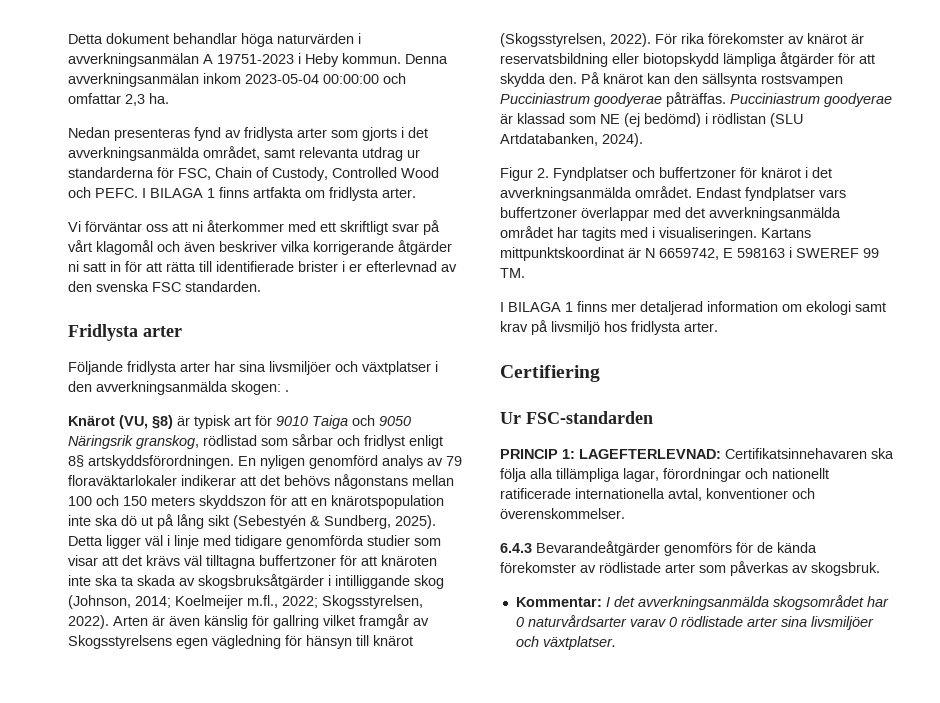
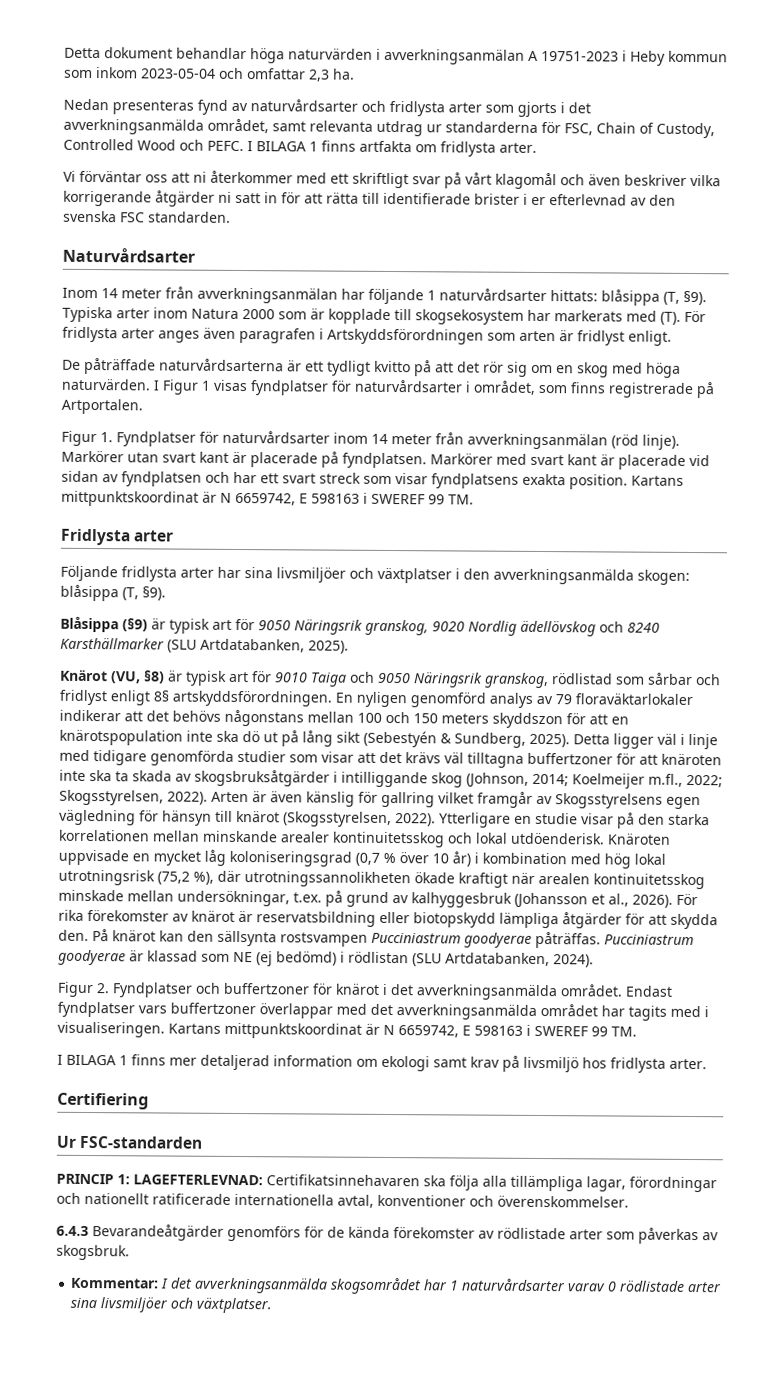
[342,53,448,64] [68,73,199,87] kommun. Denna avverkningsanmälan -> [668,50,728,63] [64,69,93,79] kommun som
[323,74,379,84] 00:00:00 -> (216, 73) none
(241, 134) none -> [250,99,386,112] naturvårdsarter och
(261, 286) none -> [62,247,195,263] [62,286,707,306] [62,306,706,325] [62,326,672,346] [62,357,681,378] [61,378,715,399] [61,398,143,415] [61,430,680,450] [61,450,710,470] [61,470,684,490] [61,490,474,507] // Naturvårdsarter // Inom 14 meter från avverkningsanmälan har följande 1 naturvårdsarter hittats: blåsippa (T, §9). Typiska arter inom Natura 2000 som är kopplade till skogsekosystem har markerats med (T). För fridlysta arter anges även paragrafen i Artskyddsförordningen som arten är fridlyst enligt. // De påträffade naturvårdsarterna är ett tydligt kvitto på att det rör sig om en skog med höga naturvärden. I Figur 1 visas fyndplatser för naturvårdsarter i området, som finns registrerade på Artportalen. // Figur 1. Fyndplatser för naturvårdsarter inom 14 meter från avverkningsanmälan (röd linje). Markörer utan svart kant är placerade på fyndplatsen. Markörer med svart kant är placerade vid sidan av fyndplatsen och har ett svart streck som visar fyndplatsens exakta position. Kartans mittpunktskoordinat är N 6659742, E 598163 i SWEREF 99 TM.
[285,390,289,392] . -> [60,584,166,602] [60,616,660,637] [60,637,349,654] blåsippa (T, §9). // Blåsippa (§9) är typisk art för 9050 Näringsrik granskog, 9020 Nordlig ädellövskog och 8240 Karsthällmarker (SLU Artdatabanken, 2025).
(651, 40) none -> [439,812,710,829] [58,829,671,848] [58,849,666,869] [58,869,705,890] [58,889,673,909] Ytterligare en studie visar på den starka korrelationen mellan minskande arealer kontinuitetsskog och lokal utdöenderisk. Knäroten uppvisade en mycket låg koloniseringsgrad (0,7 % över 10 år) i kombination med hög lokal utrotningsrisk (75,2 %), där utrotningssannolikheten ökade kraftigt när arealen kontinuitetsskog minskade mellan undersökningar, t.ex. på grund av kalhyggesbruk (Johansson et al., 2026).
[515,617,524,627] 0 -> [449,1280,460,1291] 1

